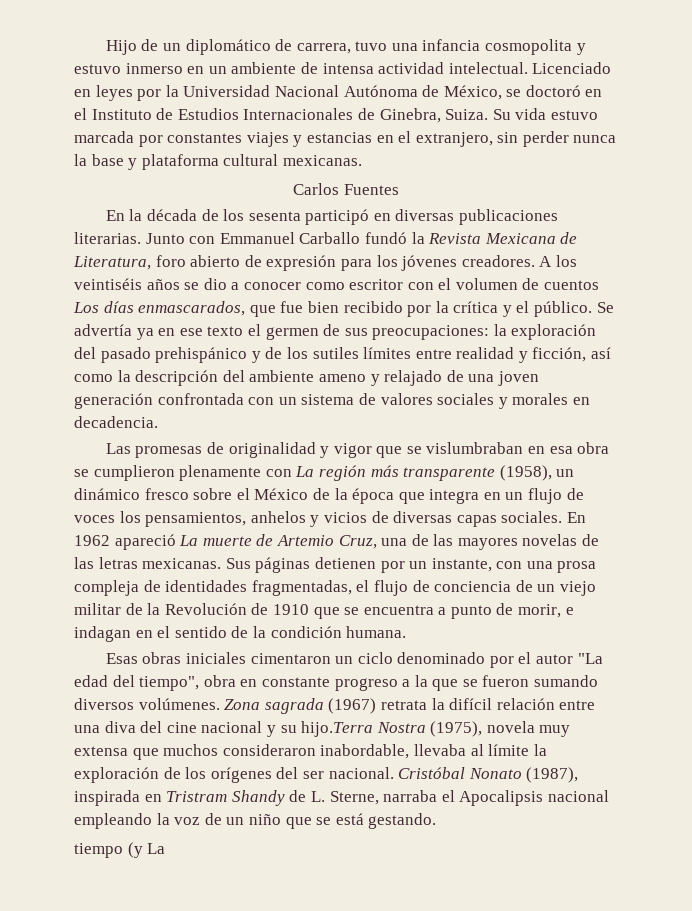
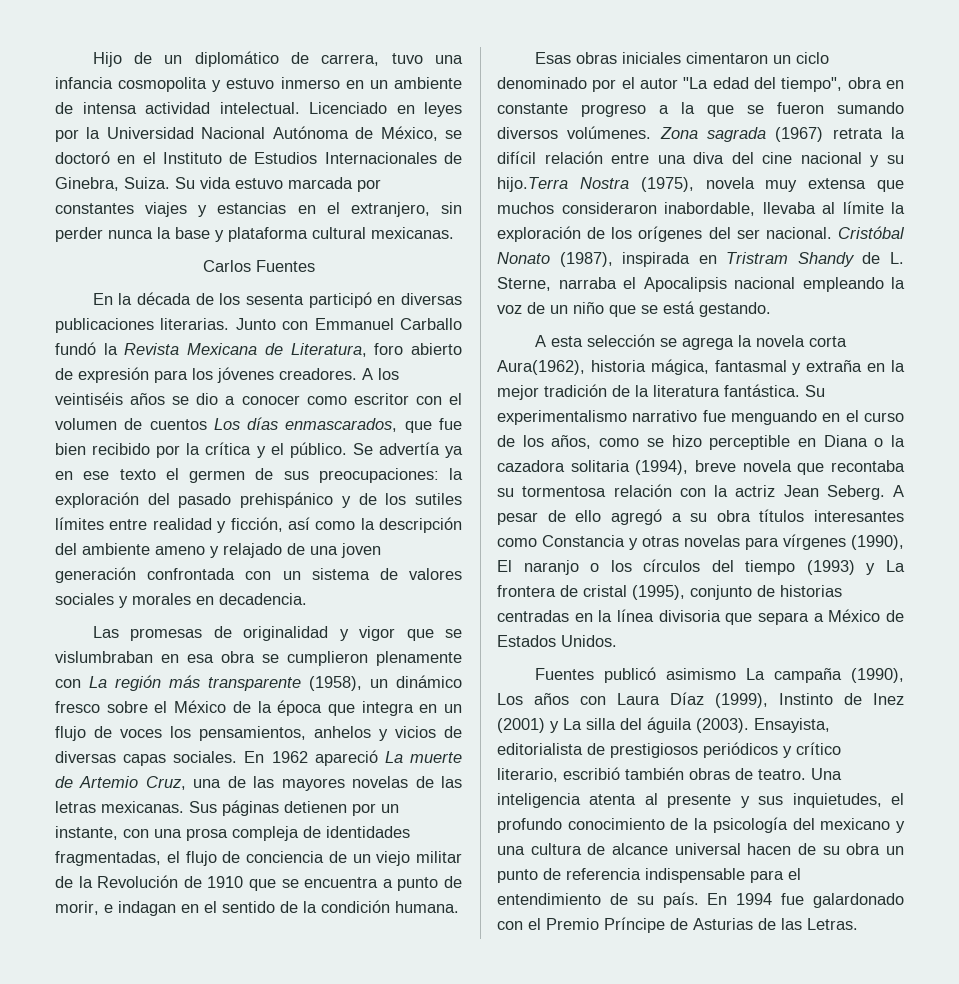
[74,842,166,858] tiempo (y La -> [534,334,847,350] [497,359,905,375] [497,384,825,400] [497,410,904,425] [497,435,905,450] [497,460,905,475] [497,484,904,500] [497,509,904,525] [497,534,904,550] [497,559,905,575] [497,585,842,600] [497,609,904,625] [497,635,617,647] [534,667,904,683] [497,692,904,708] [497,717,830,733] [497,742,841,758] [497,767,842,782] [497,793,904,808] [497,817,905,833] [497,843,904,855] [497,868,801,883] [497,892,904,908] [497,917,858,933] A esta selección se agrega la novela corta Aura(1962), historia mágica, fantasmal y extraña en la mejor tradición de la literatura fantástica. Su experimentalismo narrativo fue menguando en el curso de los años, como se hizo perceptible en Diana o la cazadora solitaria (1994), breve novela que recontaba su tormentosa relación con la actriz Jean Seberg. A pesar de ello agregó a su obra títulos interesantes como Constancia y otras novelas para vírgenes (1990), El naranjo o los círculos del tiempo (1993) y La frontera de cristal (1995), conjunto de historias centradas en la línea divisoria que separa a México de Estados Unidos. // Fuentes publicó asimismo La campaña (1990), Los años con Laura Díaz (1999), Instinto de Inez (2001) y La silla del águila (2003). Ensayista, editorialista de prestigiosos periódicos y crítico literario, escribió también obras de teatro. Una inteligencia atenta al presente y sus inquietudes, el profundo conocimiento de la psicología del mexicano y una cultura de alcance universal hacen de su obra un punto de referencia indispensable para el entendimiento de su país. En 1994 fue galardonado con el Premio Príncipe de Asturias de las Letras.

